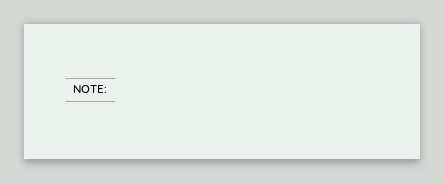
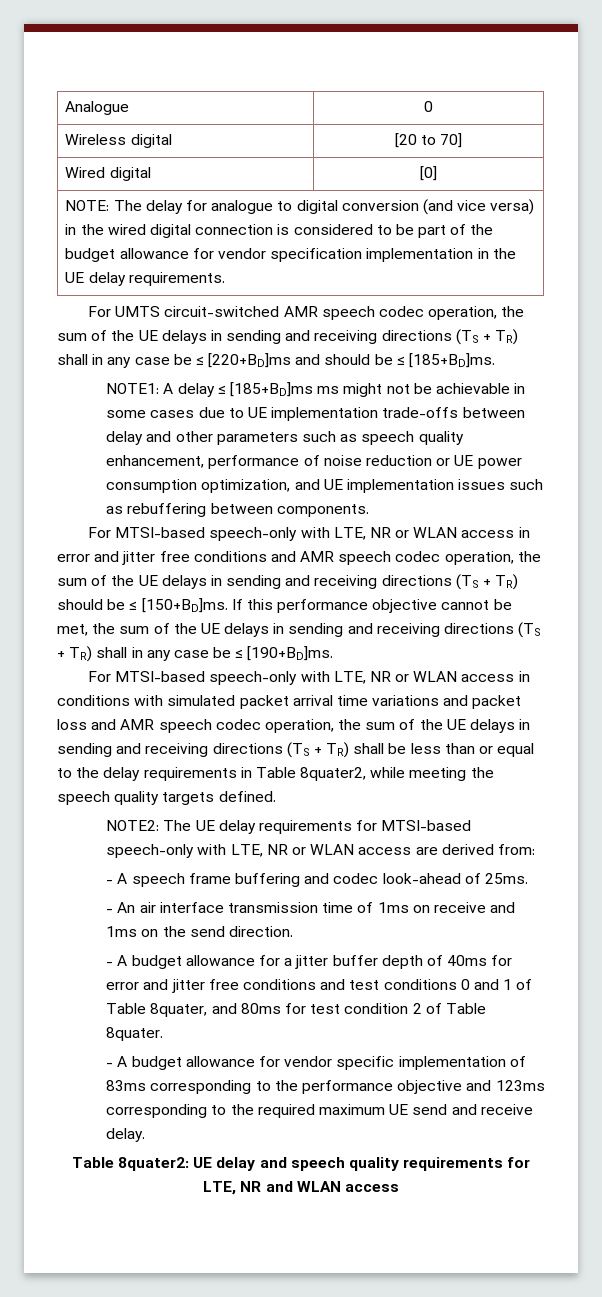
[72,85,107,93] NOTE: -> [65,101,130,115] [424,101,433,112] [65,134,172,148] [394,133,463,148] [65,167,151,181] [420,166,437,181] [65,199,535,215] [65,224,494,238] [65,248,516,262] [65,272,225,286] [87,306,525,320] [57,329,519,345] [57,353,496,368] [106,382,526,397] [106,407,525,421] [106,431,464,445] [106,455,522,469] [106,479,544,493] [106,503,369,517] [87,527,530,541] [57,551,541,565] [57,574,519,590] [57,598,512,613] [57,622,542,638] [57,646,334,662] [87,671,530,685] [57,695,522,709] [57,719,531,733] [57,742,535,758] [57,767,494,781] [57,791,276,805] [106,820,472,834] [106,844,535,858] [106,873,528,887] [106,902,516,913] [106,926,293,937] [106,955,513,969] [106,979,533,993] [106,1003,486,1017] [106,1027,164,1041] [106,1056,526,1070] [106,1080,545,1094] [106,1104,533,1118] [106,1128,146,1142] [71,1157,531,1171] [203,1181,399,1195] Analogue | 0 // Wireless digital | [20 to 70] // Wired digital | [0] // NOTE: The delay for analogue to digital conversion (and vice versa) in the wired digital connection is considered to be part of the budget allowance for vendor specification implementation in the UE delay requirements. // For UMTS circuit-switched AMR speech codec operation, the sum of the UE delays in sending and receiving directions (TS + TR) shall in any case be ≤ [220+BD]ms and should be ≤ [185+BD]ms. // NOTE1: A delay ≤ [185+BD]ms ms might not be achievable in some cases due to UE implementation trade-offs between delay and other parameters such as speech quality enhancement, performance of noise reduction or UE power consumption optimization, and UE implementation issues such as rebuffering between components. // For MTSI-based speech-only with LTE, NR or WLAN access in error and jitter free conditions and AMR speech codec operation, the sum of the UE delays in sending and receiving directions (TS + TR) should be ≤ [150+BD]ms. If this performance objective cannot be met, the sum of the UE delays in sending and receiving directions (TS + TR) shall in any case be ≤ [190+BD]ms. // For MTSI-based speech-only with LTE, NR or WLAN access in conditions with simulated packet arrival time variations and packet loss and AMR speech codec operation, the sum of the UE delays in sending and receiving directions (TS + TR) shall be less than or equal to the delay requirements in Table 8quater2, while meeting the speech quality targets defined. // NOTE2: The UE delay requirements for MTSI-based speech-only with LTE, NR or WLAN access are derived from: // - A speech frame buffering and codec look-ahead of 25ms. // - An air interface transmission time of 1ms on receive and 1ms on the send direction. // - A budget allowance for a jitter buffer depth of 40ms for error and jitter free conditions and test conditions 0 and 1 of Table 8quater, and 80ms for test condition 2 of Table 8quater. // - A budget allowance for vendor specific implementation of 83ms corresponding to the performance objective and 123ms corresponding to the required maximum UE send and receive delay. // Table 8quater2: UE delay and speech quality requirements for LTE, NR and WLAN access

